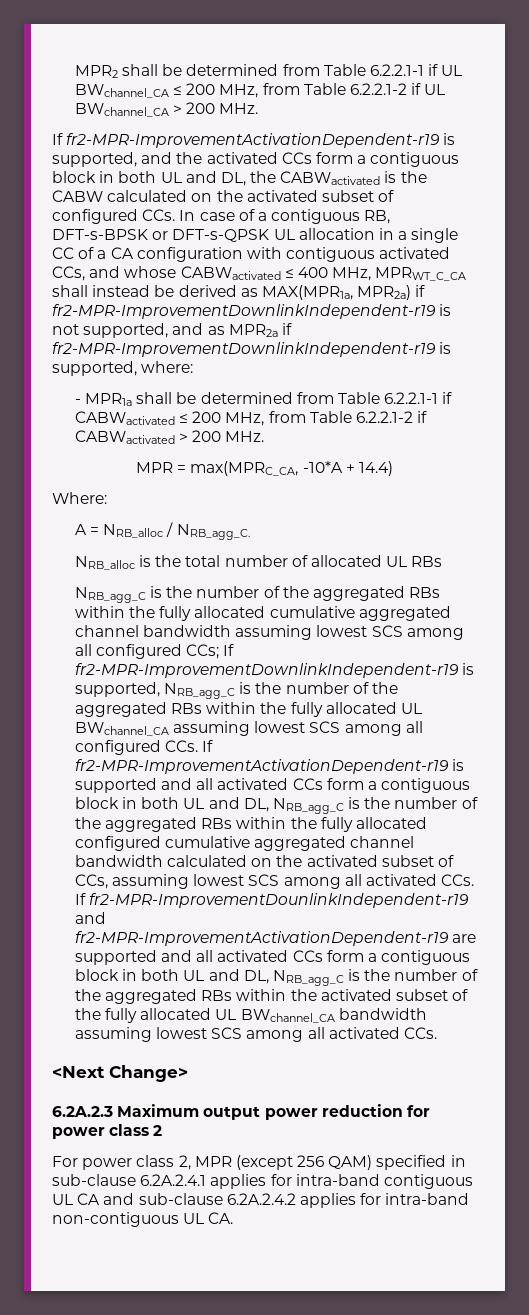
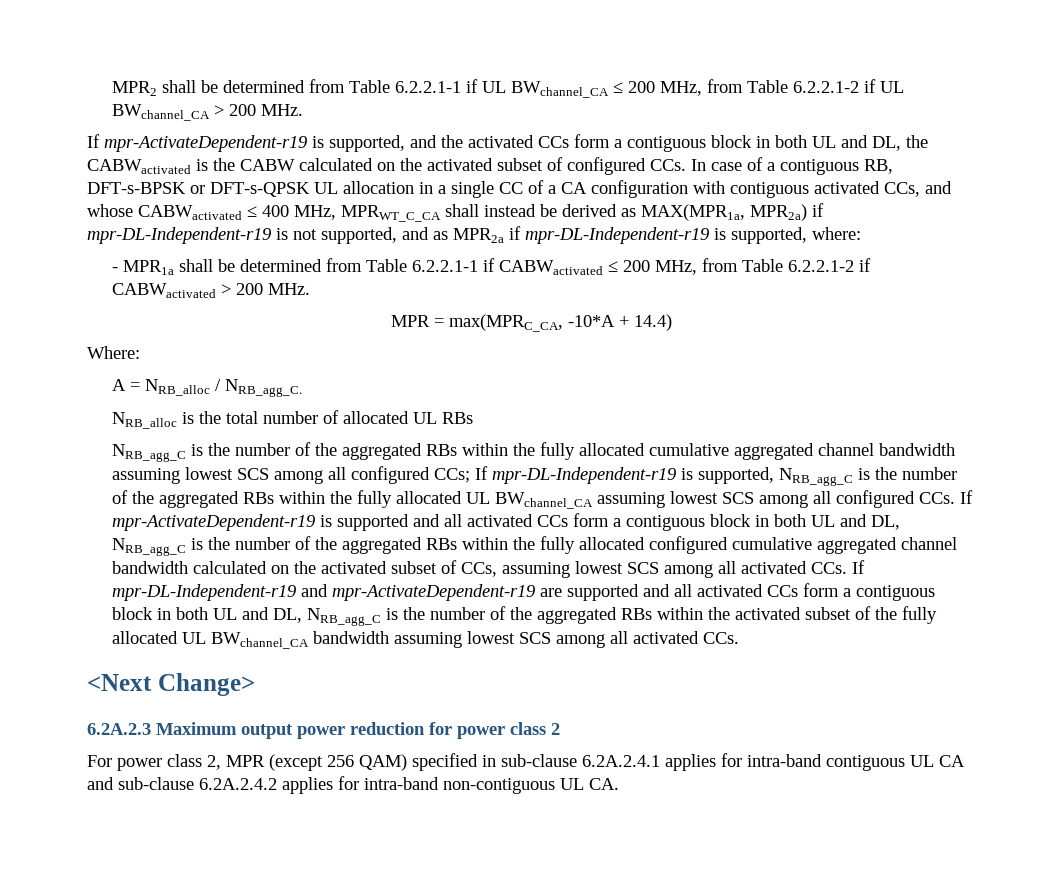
[66,133,441,148] fr2-MPR-ImprovementActivationDependent-r19 -> [104,135,307,152] mpr-ActivateDependent-r19
[52,304,436,319] fr2-MPR-ImprovementDownlinkIndependent-r19 -> [87,227,271,244] mpr-DL-Independent-r19
[52,342,436,357] fr2-MPR-ImprovementDownlinkIndependent-r19 -> [525,227,709,244] mpr-DL-Independent-r19
[74,663,459,678] fr2-MPR-ImprovementDownlinkIndependent-r19 -> [492,467,677,484] mpr-DL-Independent-r19
[74,759,449,774] fr2-MPR-ImprovementActivationDependent-r19 -> [112,514,316,531] mpr-ActivateDependent-r19
[88,893,469,908] [74,912,106,924] [74,931,449,946] fr2-MPR-ImprovementDounlinkIndependent-r19 and fr2-MPR-ImprovementActivationDependent-r19 -> [112,584,536,601] mpr-DL-Independent-r19 and mpr-ActivateDependent-r19

